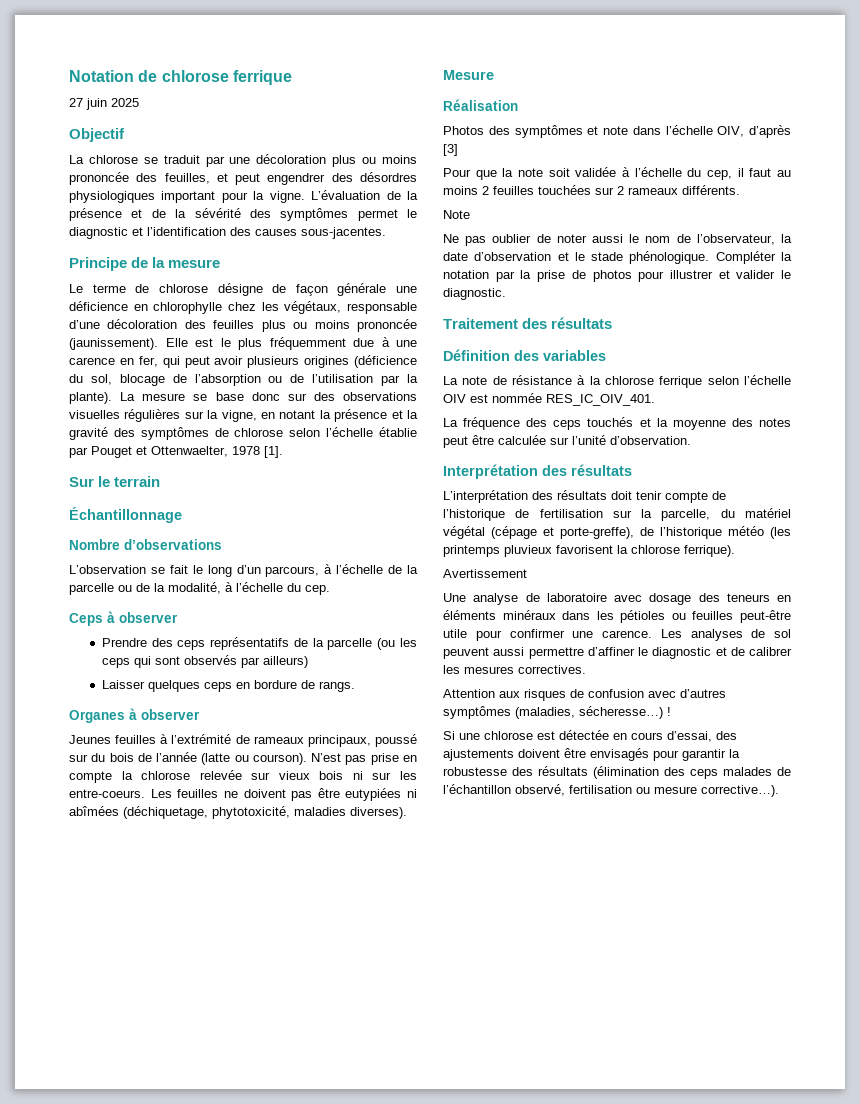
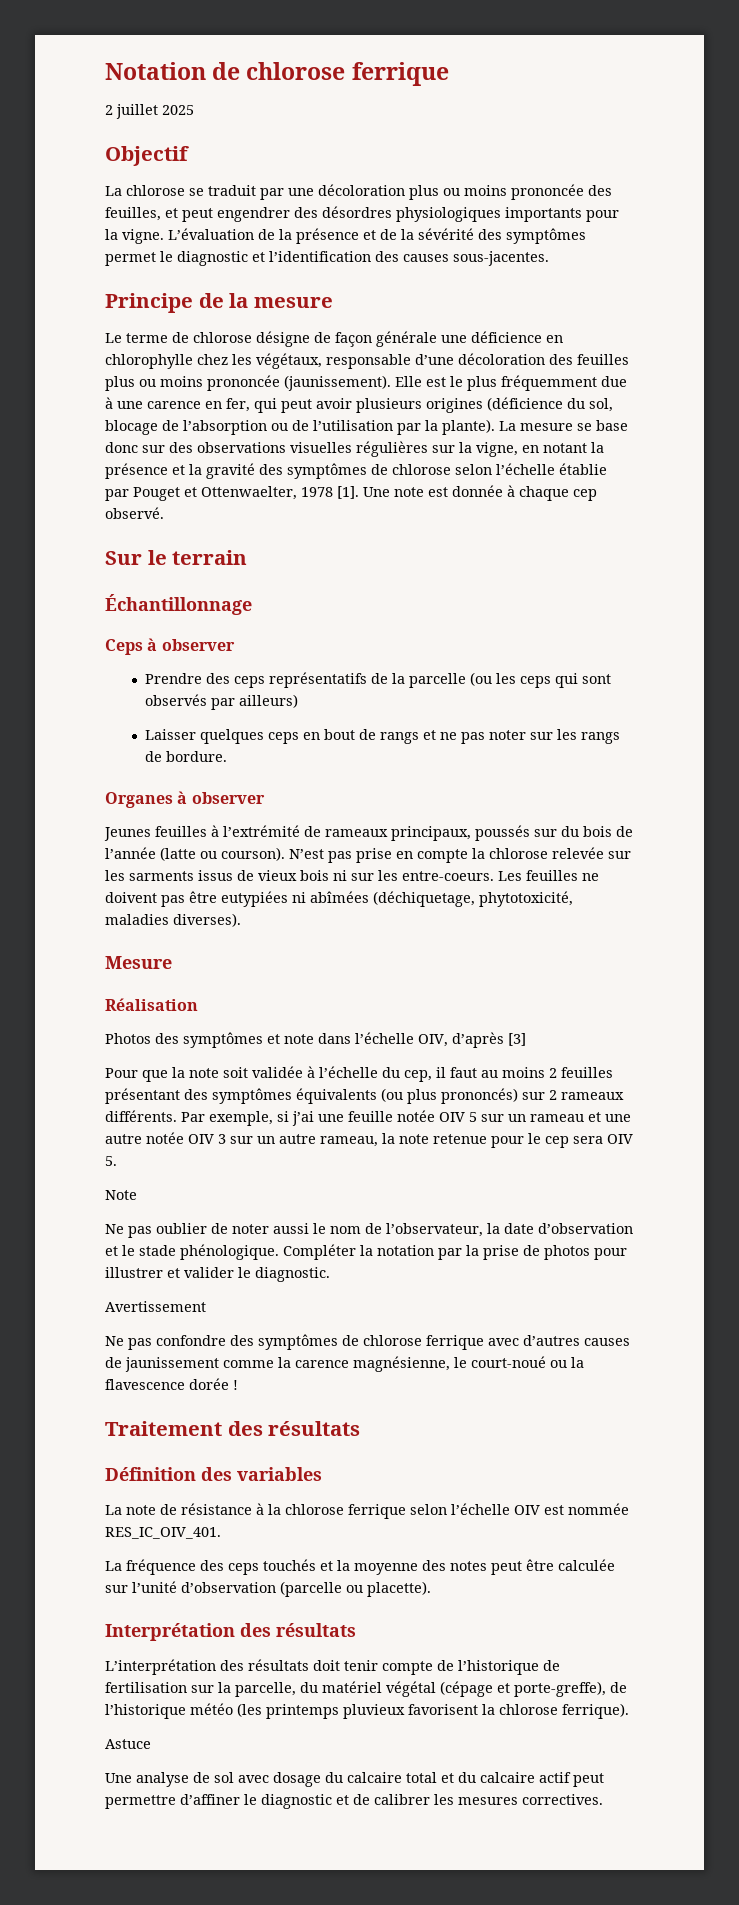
[69,98,107,110] 27 juin -> [105,104,158,119] 2 juillet
[161,191,216,203] important -> [505,207,582,222] importants
[69,476,161,487] [69,507,182,523] [69,539,222,550] [69,564,418,577] [69,582,330,595] // Sur le terrain // Échantillonnage // Nombre d’observations // L’observation se fait le long d’un parcours, à l’échelle de la parcelle ou de la modalité, à l’échelle du cep. -> [363,485,597,501] [105,507,164,519] [105,550,248,565] [105,594,252,615] Une note est donnée à chaque cep observé. // Sur le terrain // Échantillonnage
[253,680,355,692] bordure de rangs. -> [324,729,621,744] [145,751,228,762] bout de rangs et ne pas noter sur les rangs de bordure.
[375,734,417,747] poussé -> [475,825,530,841] poussés
(271, 776) none -> [105,870,254,881] les sarments issus de
[538,185,740,195] touchées sur 2 rameaux différents. -> [105,1088,624,1104] [105,1110,631,1126] [105,1132,633,1148] [105,1156,117,1166] présentant des symptômes équivalents (ou plus prononcés) sur 2 rameaux différents. Par exemple, si j’ai une feuille notée OIV 5 sur un rameau et une autre notée OIV 3 sur un autre rameau, la note retenue pour le cep sera OIV 5.
(506, 294) none -> [105,1301,206,1312] [105,1334,630,1350] [105,1356,584,1372] [105,1378,238,1390] // Avertissement // Ne pas confondre des symptômes de chlorose ferrique avec d’autres causes de jaunissement comme la carence magnésienne, le court-noué ou la flavescence dorée !
[610,436,691,445] d’observation. -> [181,1581,431,1597] d’observation (parcelle ou placette).
[443,569,527,578] Avertissement -> [105,1739,151,1749] Astuce
[546,593,607,602] laboratoire -> [214,1772,234,1783] sol
[698,593,791,602] [443,610,791,623] [443,629,791,641] [443,647,525,659] des teneurs en éléments minéraux dans les pétioles ou feuilles peut-être utile pour confirmer une carence. Les analyses de sol peuvent aussi -> [325,1772,604,1787] du calcaire total et du calcaire actif peut
[443,689,726,701] [443,706,671,719] [443,730,737,742] [443,748,740,761] [443,766,791,779] [443,784,779,797] // Attention aux risques de confusion avec d’autres symptômes (maladies, sécheresse…) ! // Si une chlorose est détectée en cours d’essai, des ajustements doivent être envisagés pour garantir la robustesse des résultats (élimination des ceps malades de l’échantillon observé, fertilisation ou mesure corrective…). -> (603, 1799) none

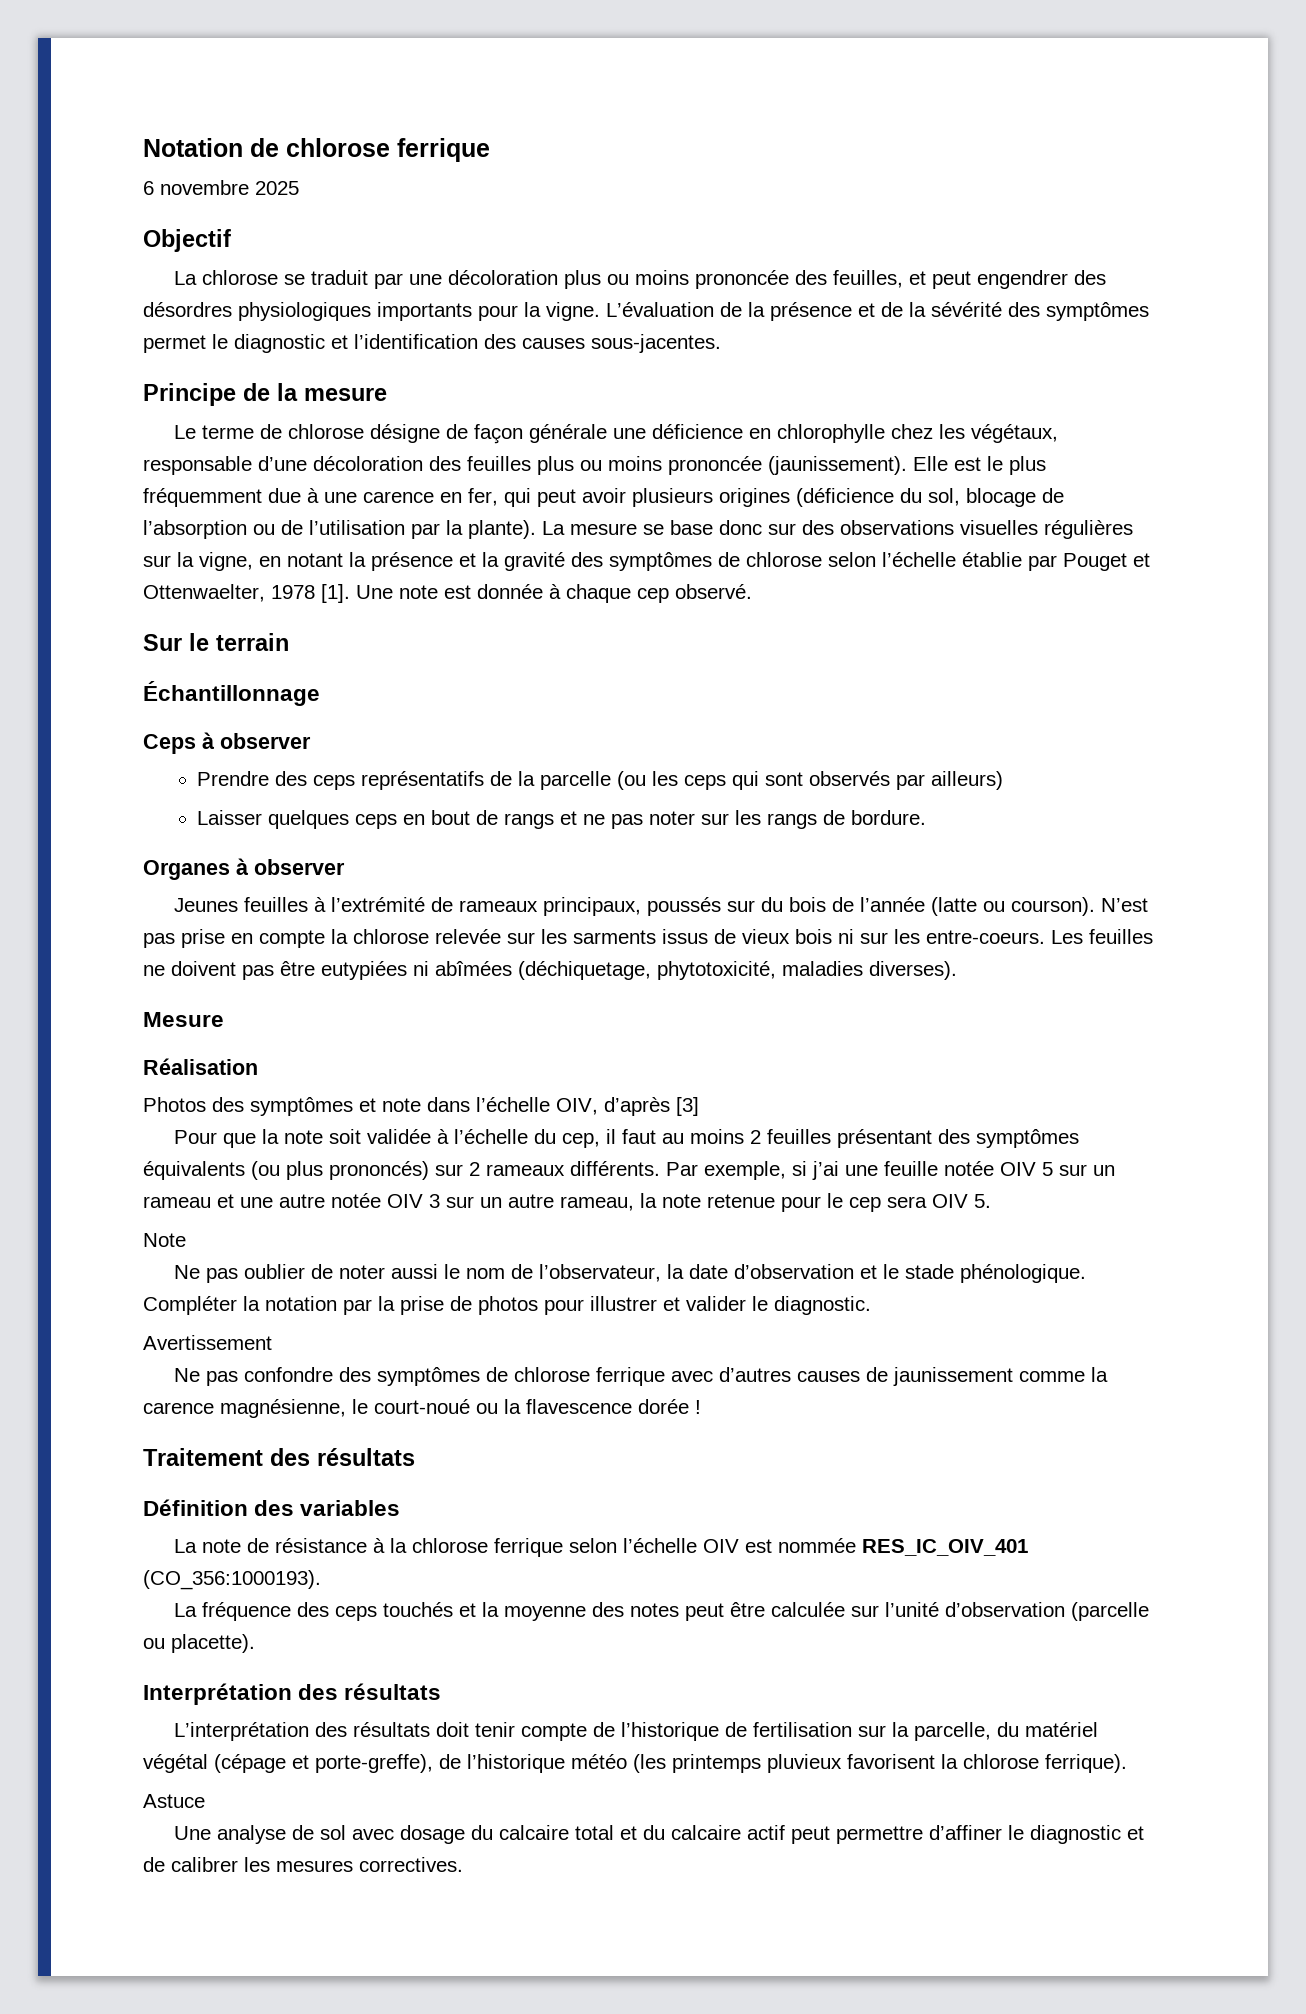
[105,104,158,119] 2 juillet -> [143,180,249,195] 6 novembre
[105,1527,221,1539] RES_IC_OIV_401. -> [862,1539,1029,1556] [143,1570,321,1590] RES_IC_OIV_401 (CO_356:1000193).

